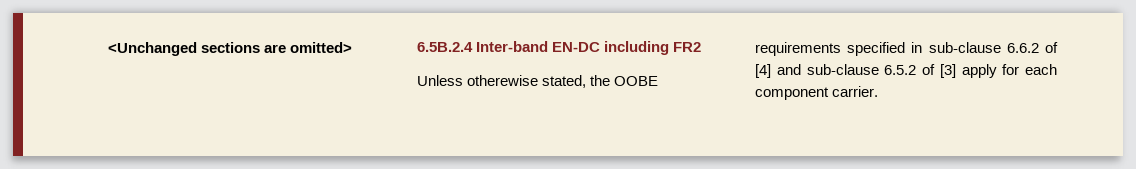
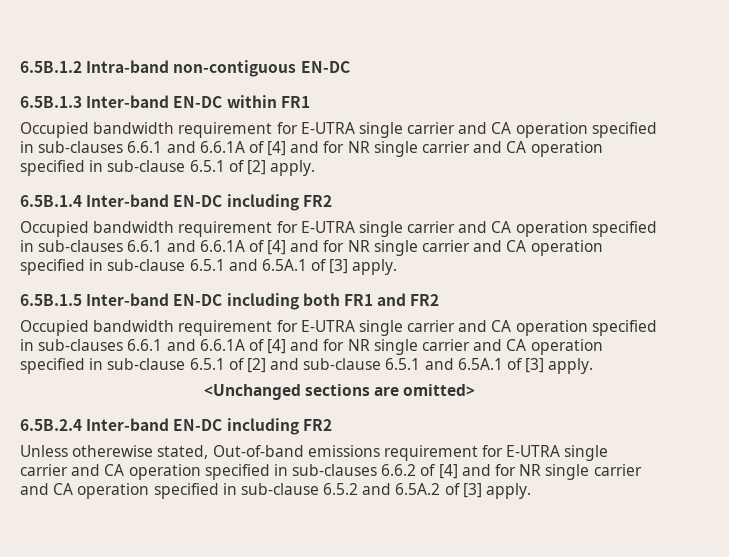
(107, 49) none -> [20,60,350,77] [20,95,310,108] [20,122,657,138] [20,141,603,157] [20,160,316,176] [20,194,332,211] [20,221,657,237] [20,240,603,256] [20,259,398,275] [20,293,440,310] [20,320,657,336] [20,339,603,355] [20,358,594,374] 6.5B.1.2 Intra-band non-contiguous EN-DC // 6.5B.1.3 Inter-band EN-DC within FR1 // Occupied bandwidth requirement for E-UTRA single carrier and CA operation specified in sub-clauses 6.6.1 and 6.6.1A of [4] and for NR single carrier and CA operation specified in sub-clause 6.5.1 of [2] apply. // 6.5B.1.4 Inter-band EN-DC including FR2 // Occupied bandwidth requirement for E-UTRA single carrier and CA operation specified in sub-clauses 6.6.1 and 6.6.1A of [4] and for NR single carrier and CA operation specified in sub-clause 6.5.1 and 6.5A.1 of [3] apply. // 6.5B.1.5 Inter-band EN-DC including both FR1 and FR2 // Occupied bandwidth requirement for E-UTRA single carrier and CA operation specified in sub-clauses 6.6.1 and 6.6.1A of [4] and for NR single carrier and CA operation specified in sub-clause 6.5.1 of [2] and sub-clause 6.5.1 and 6.5A.1 of [3] apply. //
[590,75,659,86] [755,42,1001,56] the OOBE requirements specified in sub-clause -> [212,445,609,461] [20,464,378,480] Out-of-band emissions requirement for E-UTRA single carrier and CA operation specified in sub-clauses
[806,64,1057,78] [755,86,879,100] sub-clause 6.5.2 of [3] apply for each component carrier. -> [495,464,642,480] [20,483,532,499] for NR single carrier and CA operation specified in sub-clause 6.5.2 and 6.5A.2 of [3] apply.

